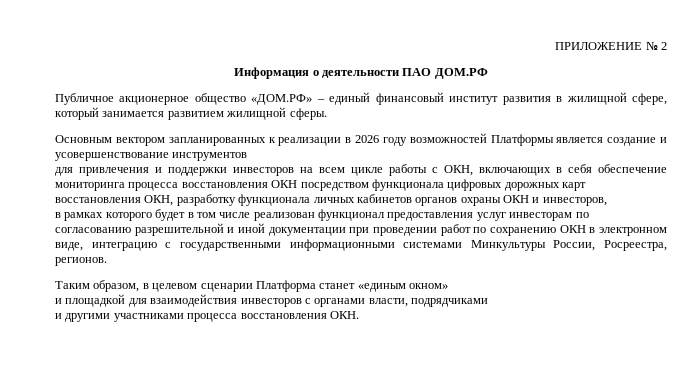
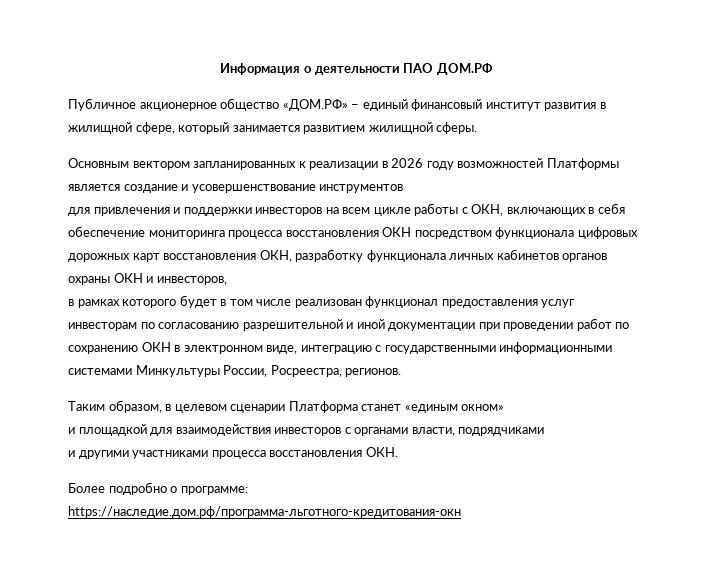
[555,41,667,50] ПРИЛОЖЕНИЕ № 2 // -> (220, 69) none
(359, 315) none -> [68,482,248,495] [68,506,461,518] // Более подробно о программе: https://наследие.дом.рф/программа-льготного-кредитования-окн

